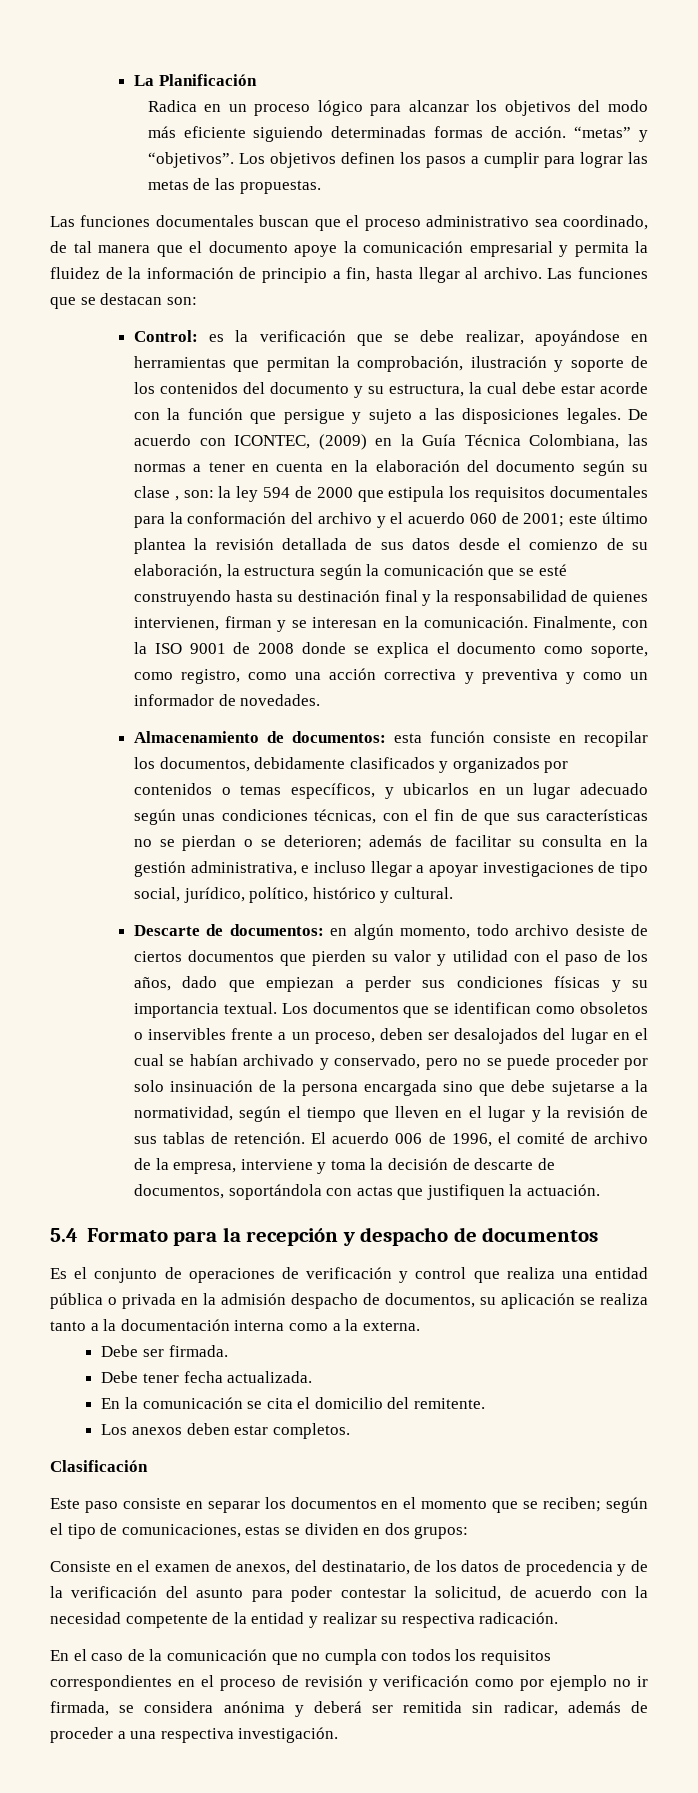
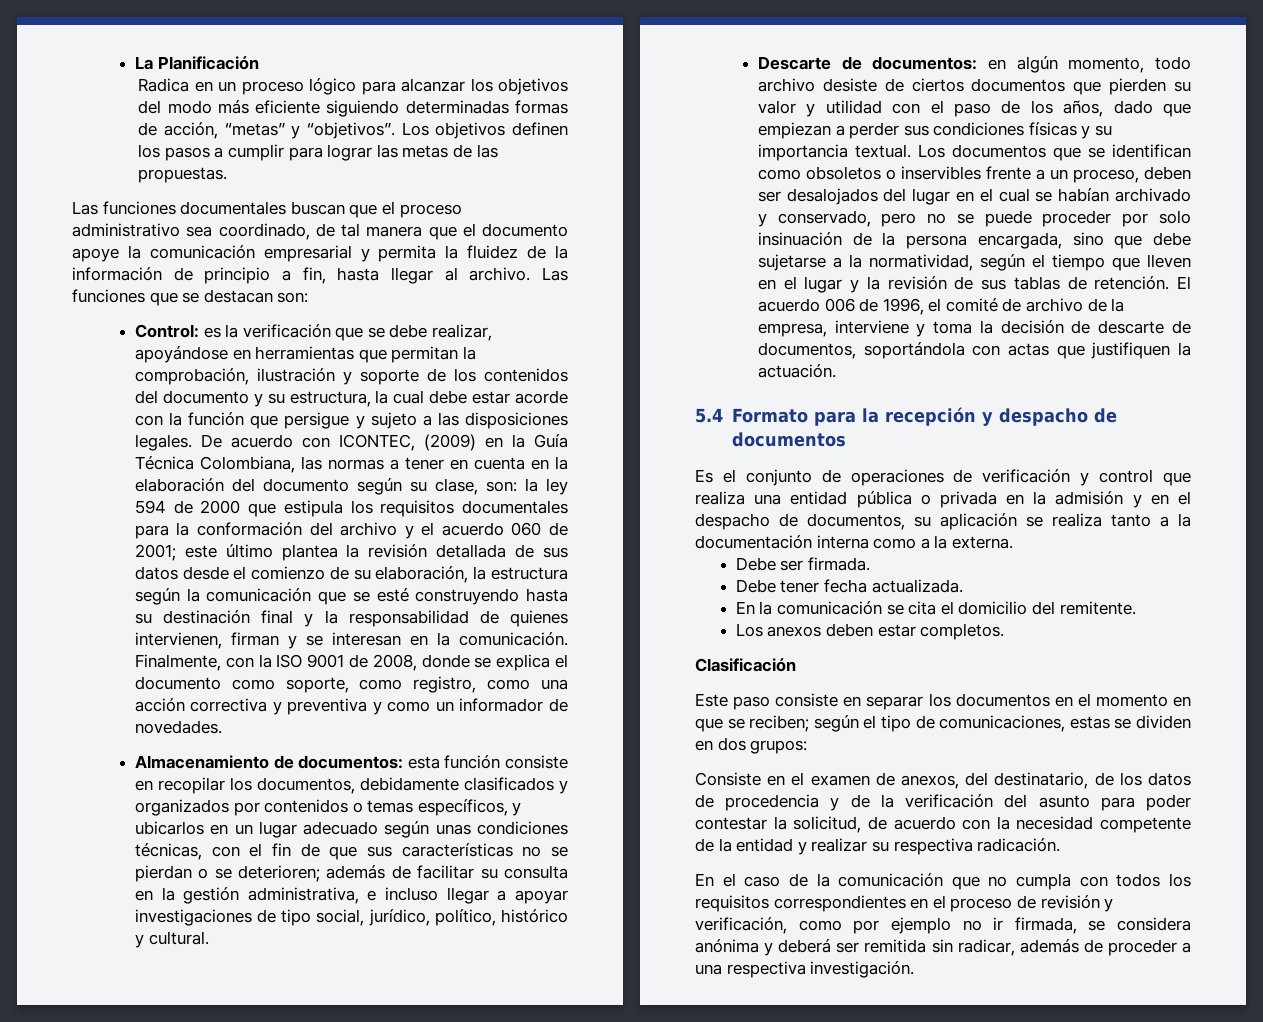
[515,126,567,138] acción. -> [163,122,218,139] acción,
[133,486,179,501] clase , -> [434,478,478,495] clase,
[258,643,295,654] 2008 -> [372,654,417,671] 2008,
[363,1080,437,1096] encargada -> [977,232,1062,249] encargada,
(286, 1299) none -> [1132,491,1191,508] y en el
(488, 1504) none -> [1173,696,1191,707] en
[383,1675,470,1687] verificación -> [695,917,787,934] verificación,

